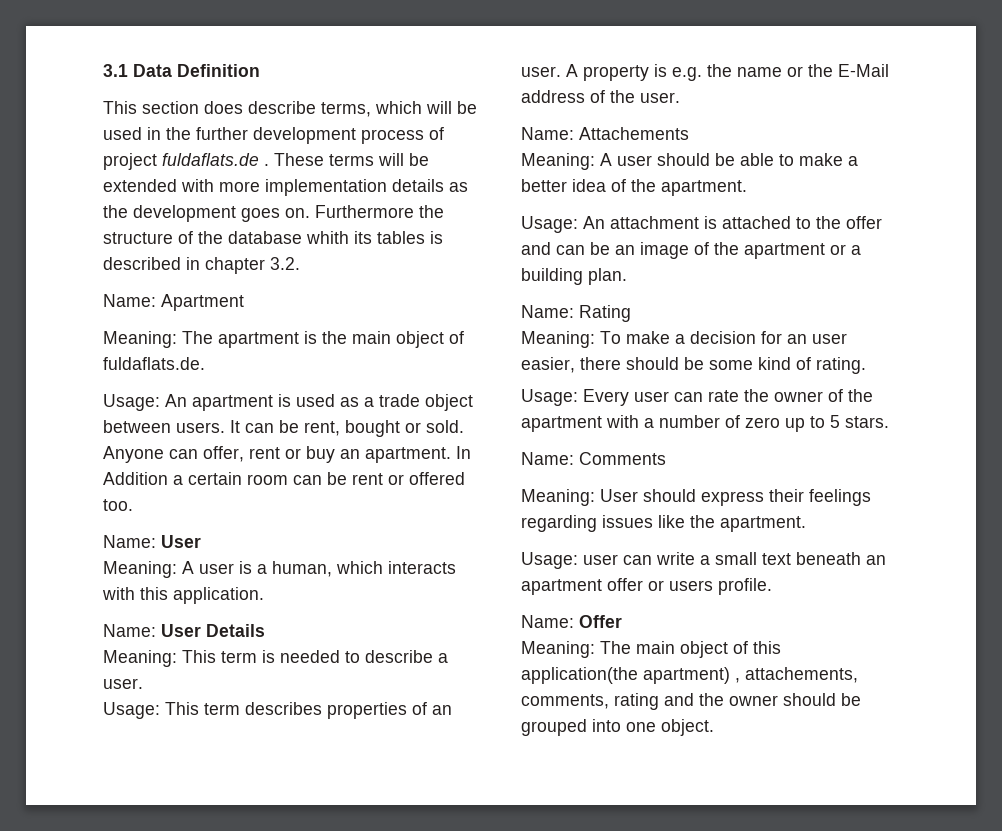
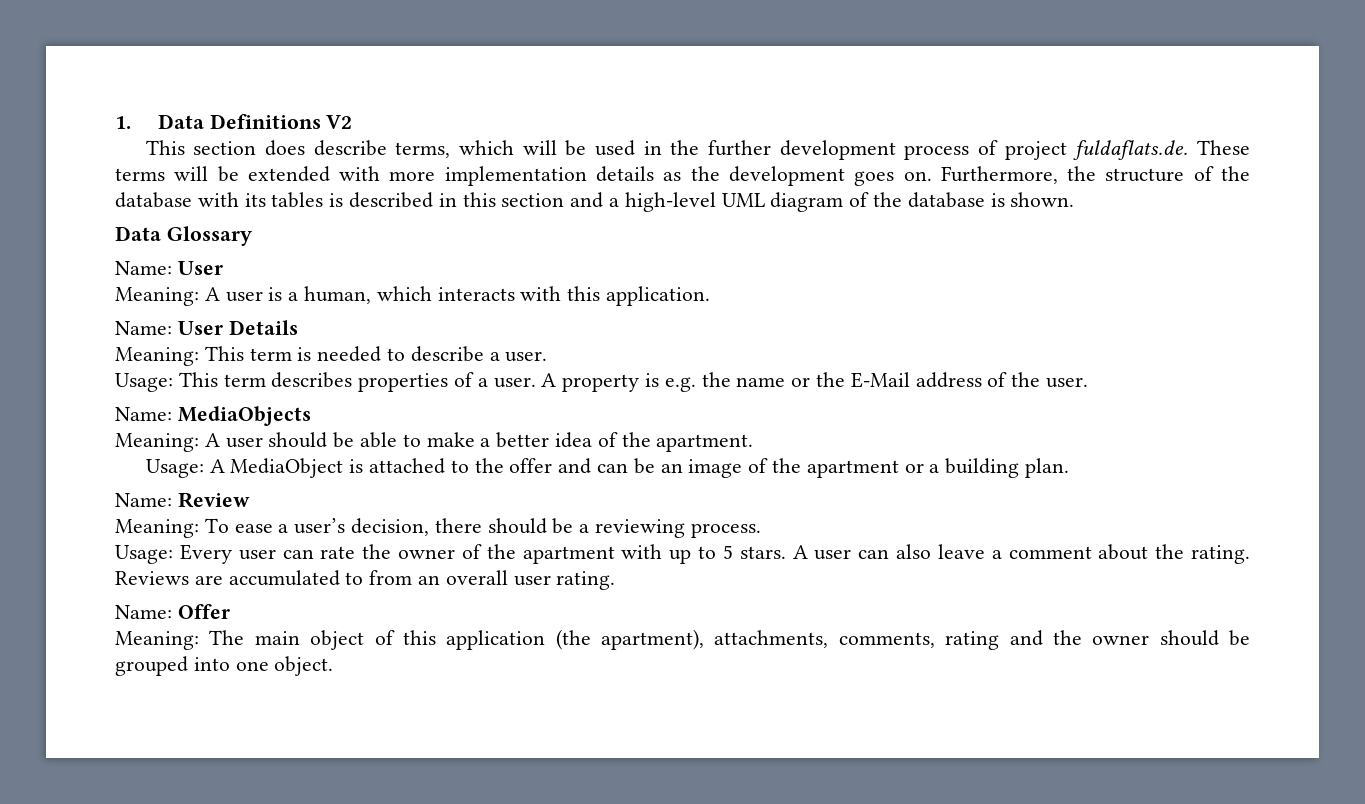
[103,64,260,77] 3.1 Data Definition -> [115,114,353,129] 1. Data Definitions V2
[162,153,269,166] fuldaflats.de . -> [1073,140,1189,160] fuldaflats.de.
[315,205,414,218] Furthermore -> [940,166,1058,184] Furthermore,
[306,231,349,244] whith -> [197,192,239,207] with
[205,257,300,274] [103,294,244,311] [103,331,464,348] [103,357,205,370] [103,394,473,411] [103,420,464,437] [103,446,471,463] [103,472,465,485] [103,499,133,511] chapter 3.2. // Name: Apartment // Meaning: The apartment is the main object of fuldaflats.de. // Usage: An apartment is used as a trade object between users. It can be rent, bought or sold. Anyone can offer, rent or buy an apartment. In Addition a certain room can be rent or offered too. -> [462,192,1075,212] [115,226,252,246] this section and a high-level UML diagram of the database is shown. // Data Glossary
[432,705,452,715] an -> [477,378,488,387] a
[579,127,689,140] Attachements -> [177,406,311,426] MediaObjects
[583,216,699,229] An attachment -> [209,458,344,478] A MediaObject
[579,305,631,322] Rating -> [177,492,250,508] Review
[626,331,847,344] [521,357,866,374] make a decision for an user easier, there should be some kind of rating. -> [234,518,761,538] ease a user’s decision, there should be a reviewing process.
[644,415,780,428] a number of zero -> (663, 551) none
[521,452,666,465] [521,489,871,506] [521,515,806,532] [521,552,886,569] [521,578,772,595] // Name: Comments // Meaning: User should express their feelings regarding issues like the apartment. // Usage: user can write a small text beneath an apartment offer or users profile. -> [792,544,1251,564] [115,570,616,590] A user can also leave a comment about the rating. Reviews are accumulated to from an overall user rating.
[521,667,858,684] application(the apartment) , attachements, -> [446,629,829,650] application (the apartment), attachments,

